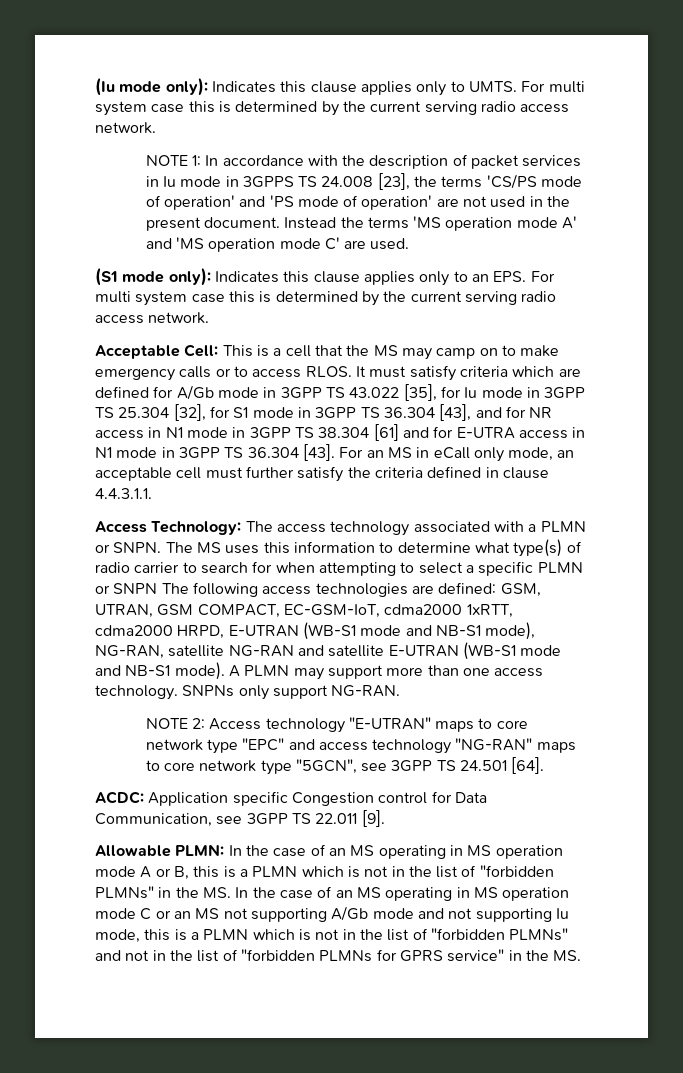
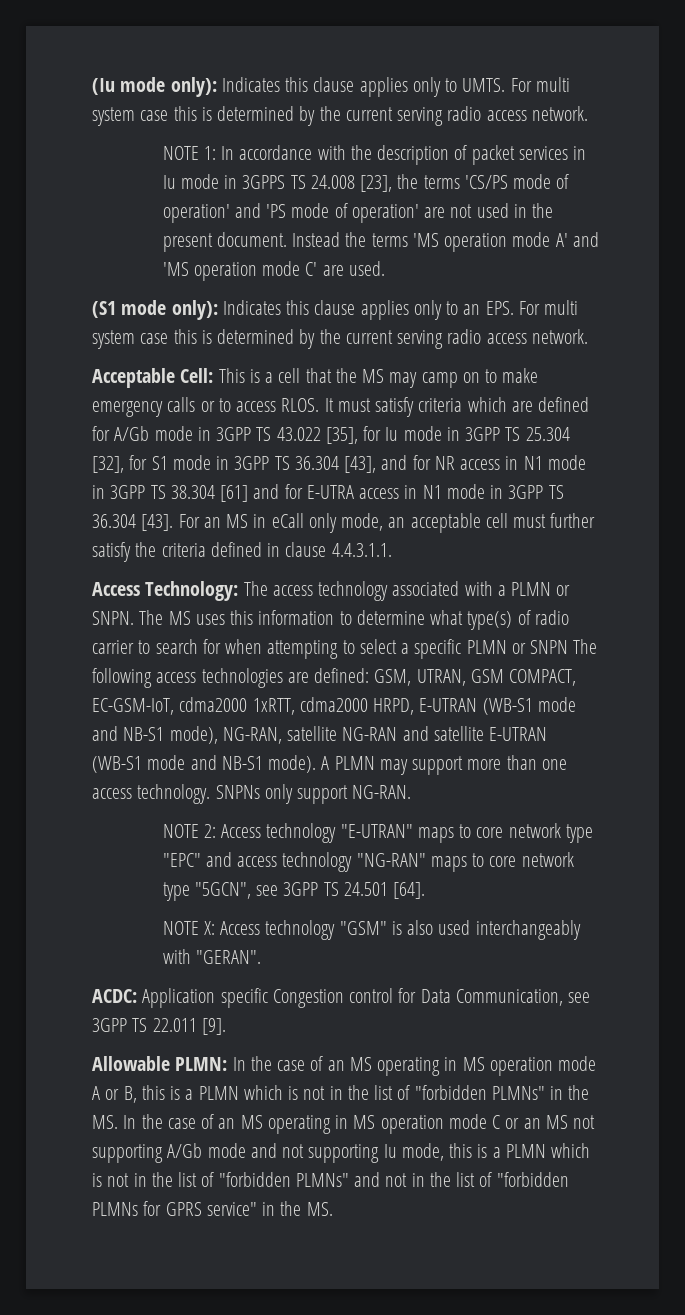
(545, 765) none -> [162,920,581,940] [162,949,261,964] // NOTE X: Access technology "GSM" is also used interchangeably with "GERAN".

